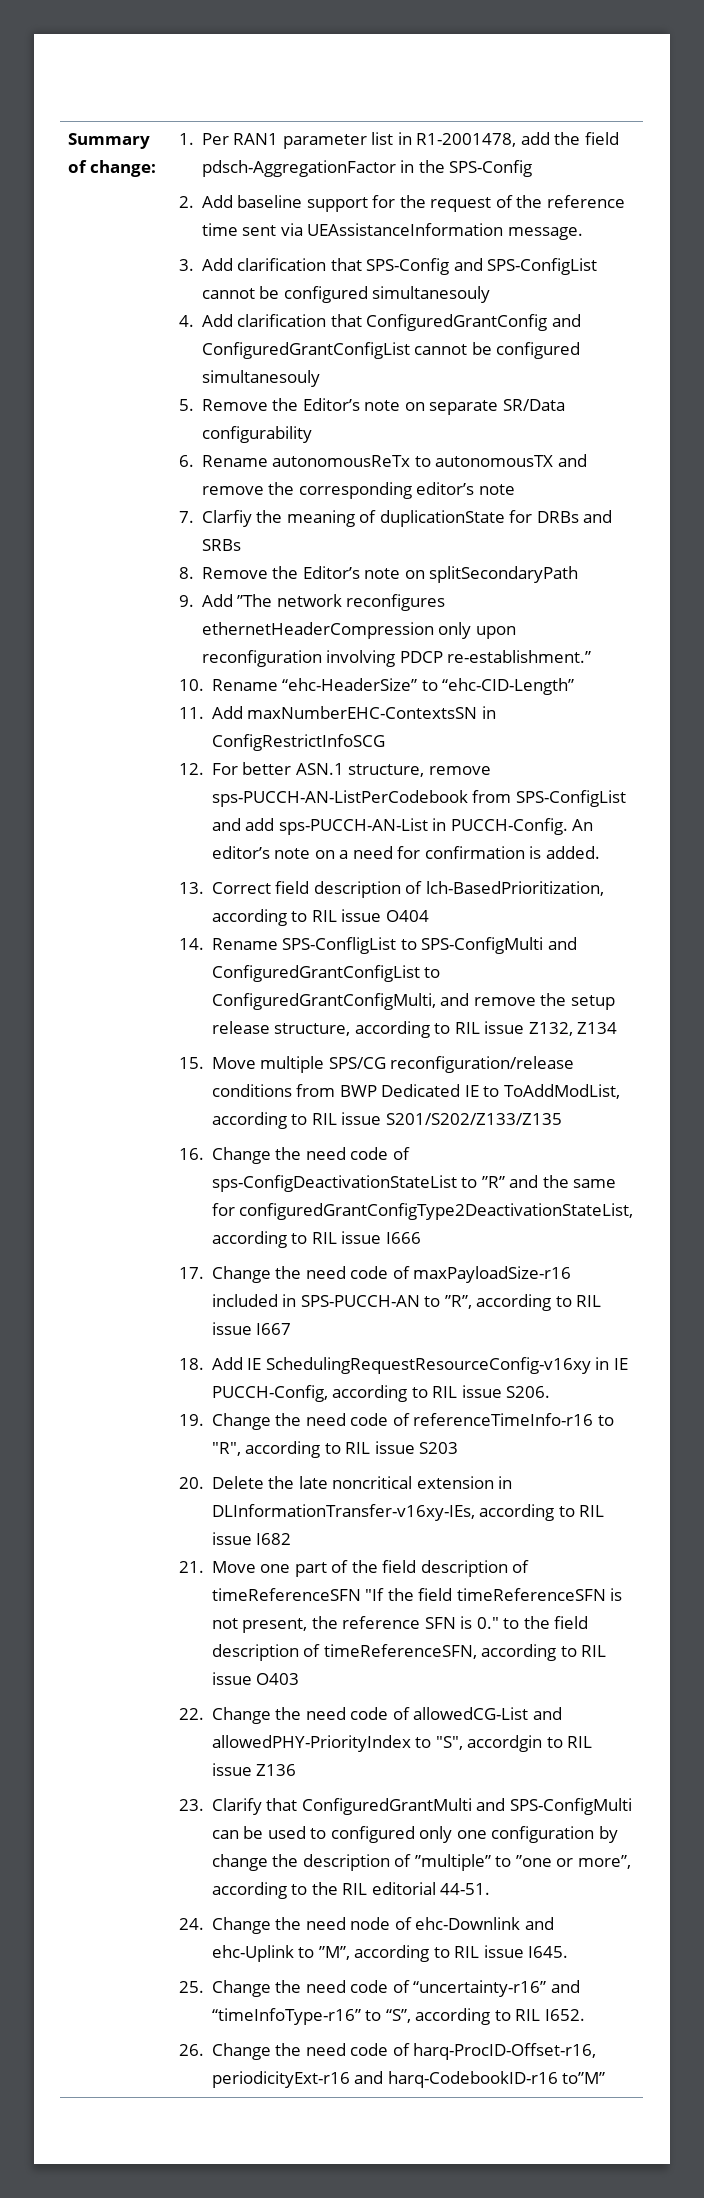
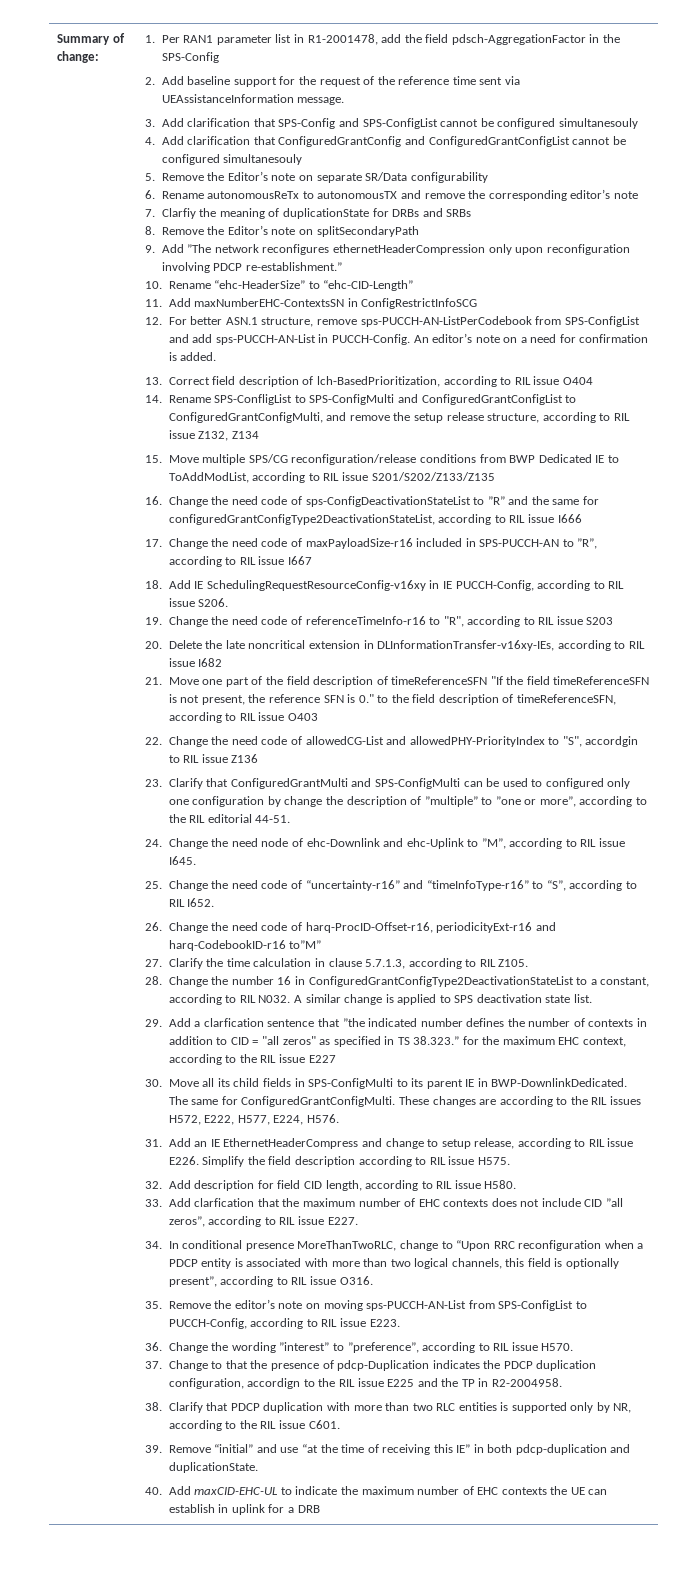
(606, 2078) none -> [145,958,529,969] [145,976,650,987] [168,994,592,1005] [145,1018,647,1027] [168,1036,626,1047] [168,1054,336,1065] [145,1078,628,1089] [168,1096,641,1107] [168,1114,339,1125] [145,1138,634,1149] [168,1156,510,1167] [145,1180,517,1191] [145,1198,623,1207] [168,1216,358,1227] [145,1240,644,1251] [168,1258,619,1269] [168,1276,373,1287] [145,1299,587,1311] [168,1318,400,1329] [145,1342,574,1353] [145,1360,597,1371] [168,1378,562,1389] [145,1402,632,1413] [168,1420,340,1431] [145,1444,631,1455] [168,1462,258,1473] [145,1486,608,1495] [168,1504,320,1515] // 27. Clarify the time calculation in clause 5.7.1.3, according to RIL Z105. // 28. Change the number 16 in ConfiguredGrantConfigType2DeactivationStateList to a constant, according to RIL N032. A similar change is applied to SPS deactivation state list. // 29. Add a clarfication sentence that ”the indicated number defines the number of contexts in addition to CID = "all zeros" as specified in TS 38.323.” for the maximum EHC context, according to the RIL issue E227 // 30. Move all its child fields in SPS-ConfigMulti to its parent IE in BWP-DownlinkDedicated. The same for ConfiguredGrantConfigMulti. These changes are according to the RIL issues H572, E222, H577, E224, H576. // 31. Add an IE EthernetHeaderCompress and change to setup release, according to RIL issue E226. Simplify the field description according to RIL issue H575. // 32. Add description for field CID length, according to RIL issue H580. // 33. Add clarfication that the maximum number of EHC contexts does not include CID ”all zeros”, according to RIL issue E227. // 34. In conditional presence MoreThanTwoRLC, change to “Upon RRC reconfiguration when a PDCP entity is associated with more than two logical channels, this field is optionally present”, according to RIL issue O316. // 35. Remove the editor’s note on moving sps-PUCCH-AN-List from SPS-ConfigList to PUCCH-Config, according to RIL issue E223. // 36. Change the wording ”interest” to ”preference”, according to RIL issue H570. // 37. Change to that the presence of pdcp-Duplication indicates the PDCP duplication configuration, accordign to the RIL issue E225 and the TP in R2-2004958. // 38. Clarify that PDCP duplication with more than two RLC entities is supported only by NR, according to the RIL issue C601. // 39. Remove “initial” and use “at the time of receiving this IE” in both pdcp-duplication and duplicationState. // 40. Add maxCID-EHC-UL to indicate the maximum number of EHC contexts the UE can establish in uplink for a DRB

